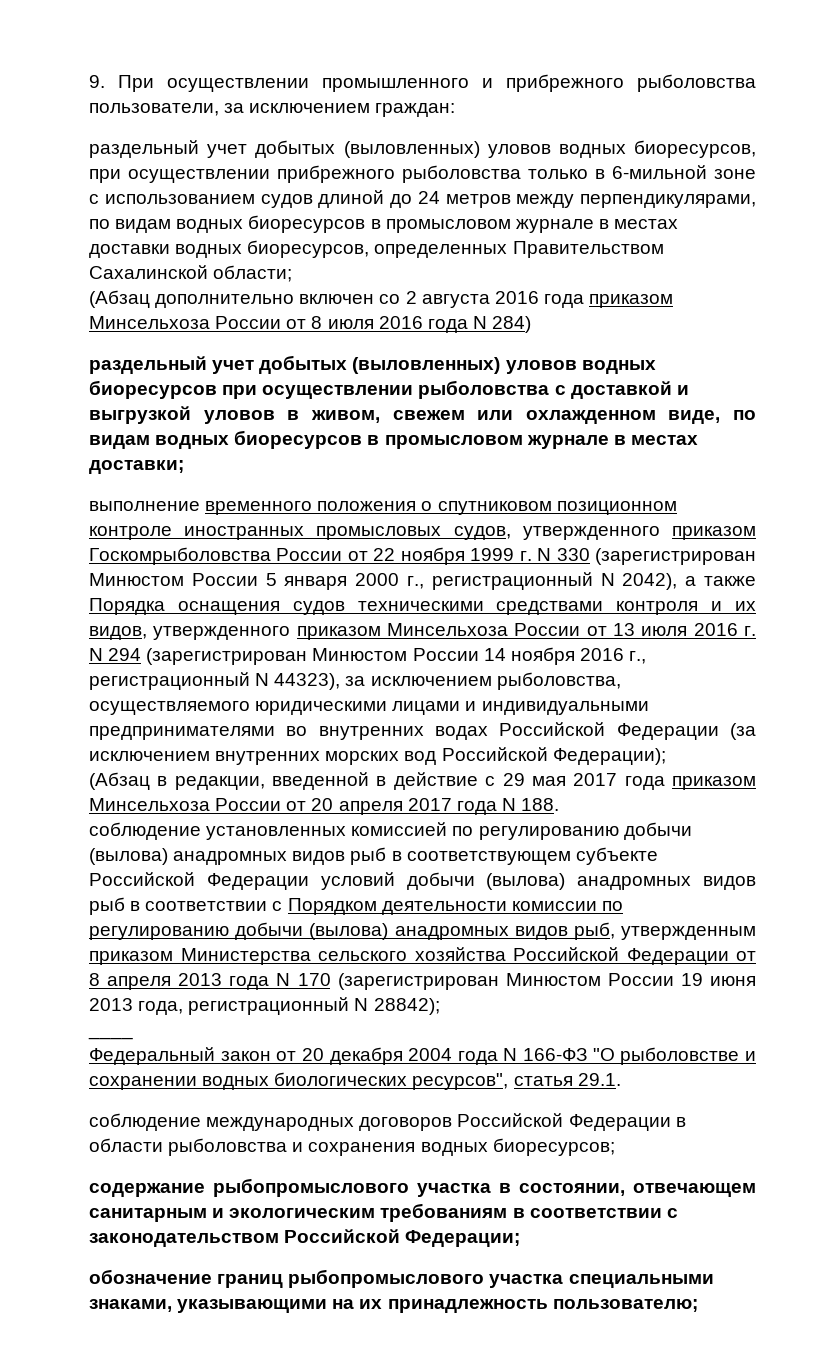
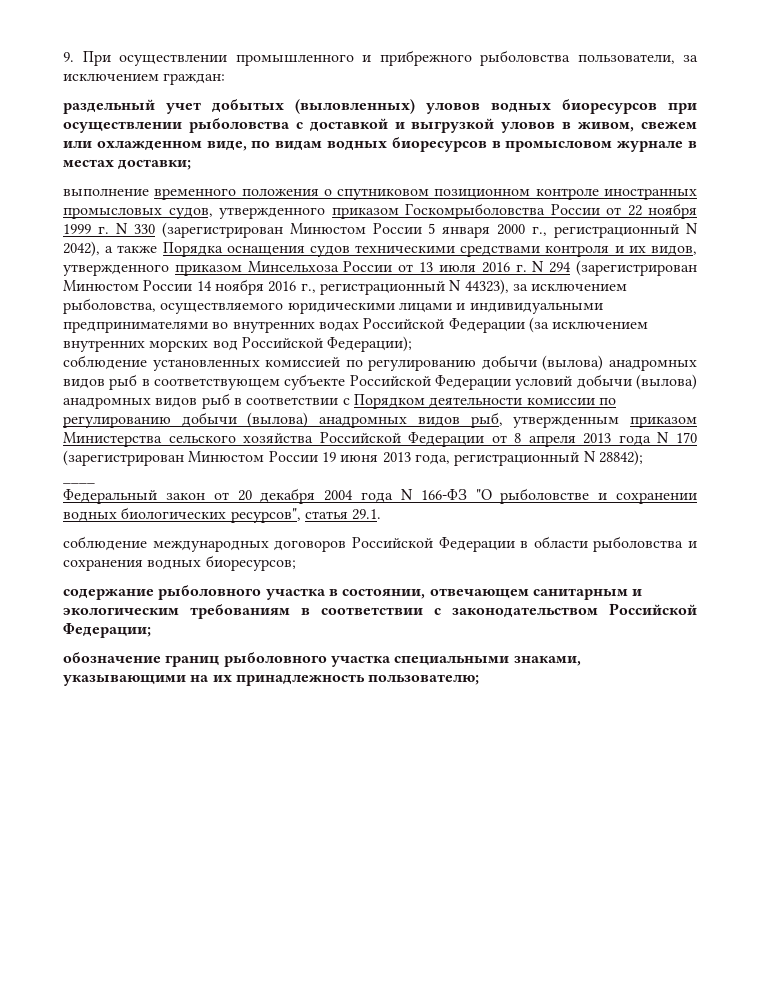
[89,140,757,158] [89,165,756,183] [89,190,756,208] [89,215,679,233] [89,240,664,258] [89,265,293,282] [89,290,674,308] [89,316,532,333] // раздельный учет добытых (выловленных) уловов водных биоресурсов, при осуществлении прибрежного рыболовства только в 6-мильной зоне с использованием судов длиной до 24 метров между перпендикулярами, по видам водных биоресурсов в промысловом журнале в местах доставки водных биоресурсов, определенных Правительством Сахалинской области; // (Абзац дополнительно включен со 2 августа 2016 года приказом Минсельхоза России от 8 июля 2016 года N 284) -> (226, 79) none
[89,772,757,790] [89,798,560,815] // (Абзац в редакции, введенной в действие с 29 мая 2017 года приказом Минсельхоза России от 20 апреля 2017 года N 188. -> (413, 344) none
[213,1178,409,1197] рыбопромыслового -> [158,585,262,600] рыболовного
[288,1269,485,1288] рыбопромыслового -> [223,652,327,667] рыболовного

